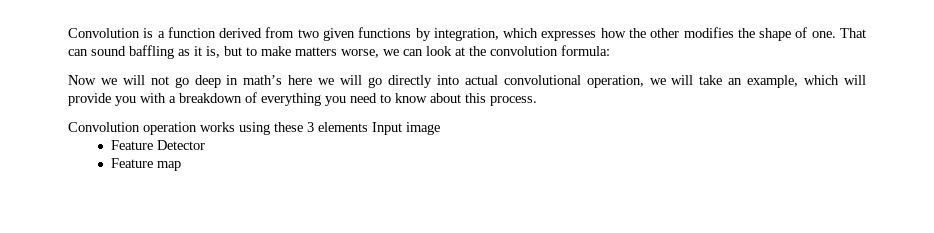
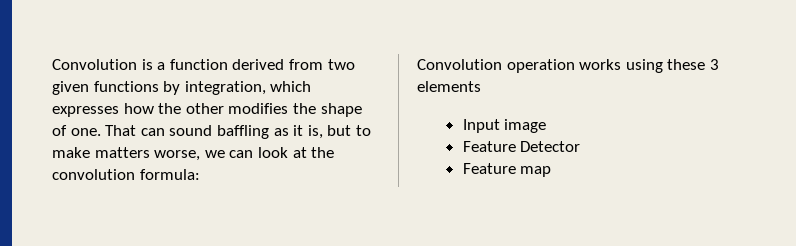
[68,75,867,88] [68,92,537,106] // Now we will not go deep in math’s here we will go directly into actual convolutional operation, we will take an example, which will provide you with a breakdown of everything you need to know about this process. -> (200, 174) none
(368, 127) none -> (481, 86) //

